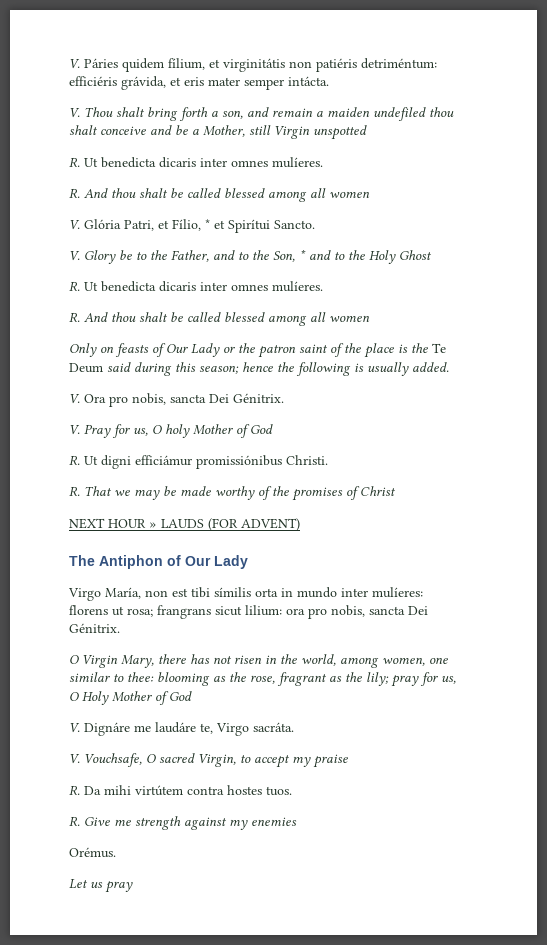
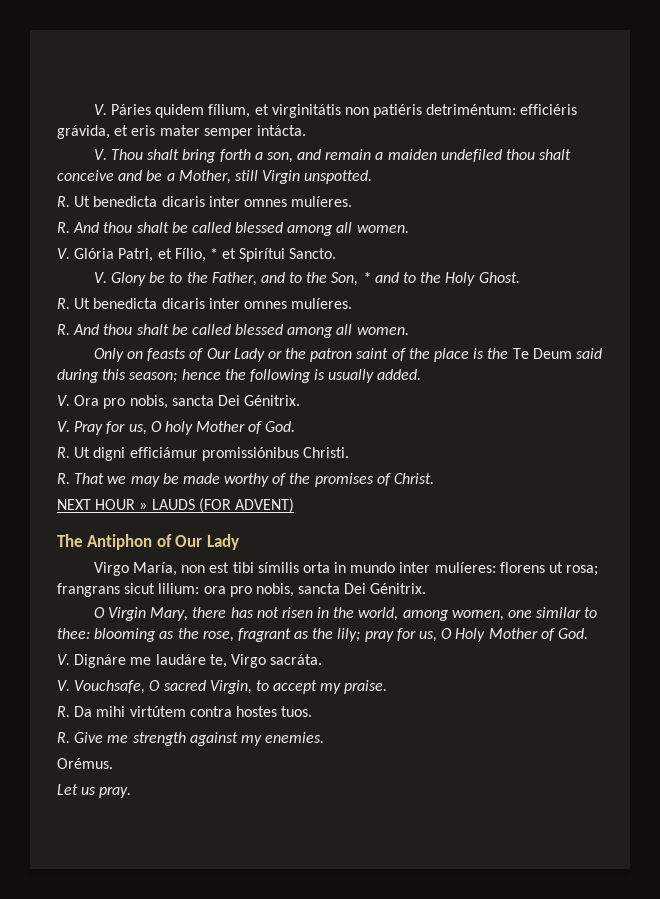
[313,125,367,140] unspotted -> [304,170,373,184] unspotted.
[329,191,370,198] women -> [356,225,409,233] women.
[399,250,432,260] Ghost -> [478,272,520,283] Ghost.
[329,315,370,322] women -> [356,327,409,335] women.
[250,424,273,434] God -> [265,421,296,432] God.
[360,486,396,496] Christ -> [394,473,435,484] Christ.
[169,691,192,701] God -> [557,628,588,639] God.
[313,754,348,768] praise -> [344,680,388,694] praise.
[251,817,297,826] enemies -> [265,732,325,743] enemies.
[105,881,133,893] pray -> [99,787,132,798] pray.

